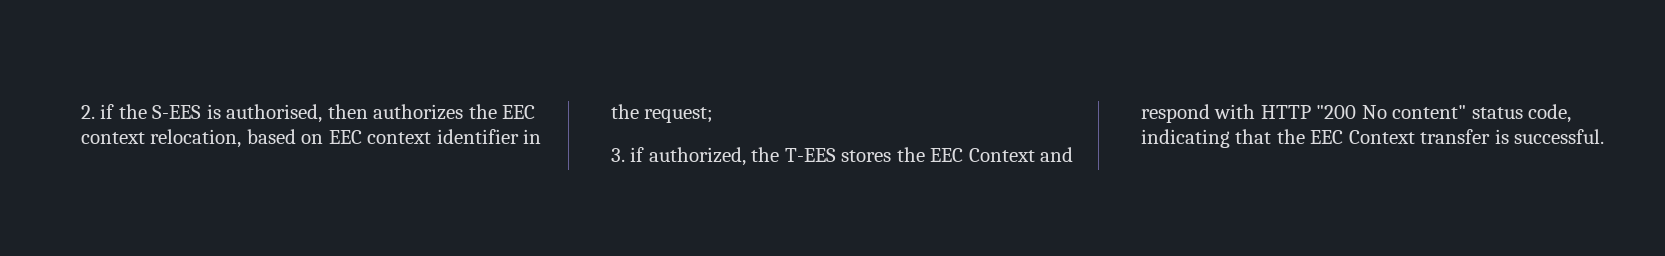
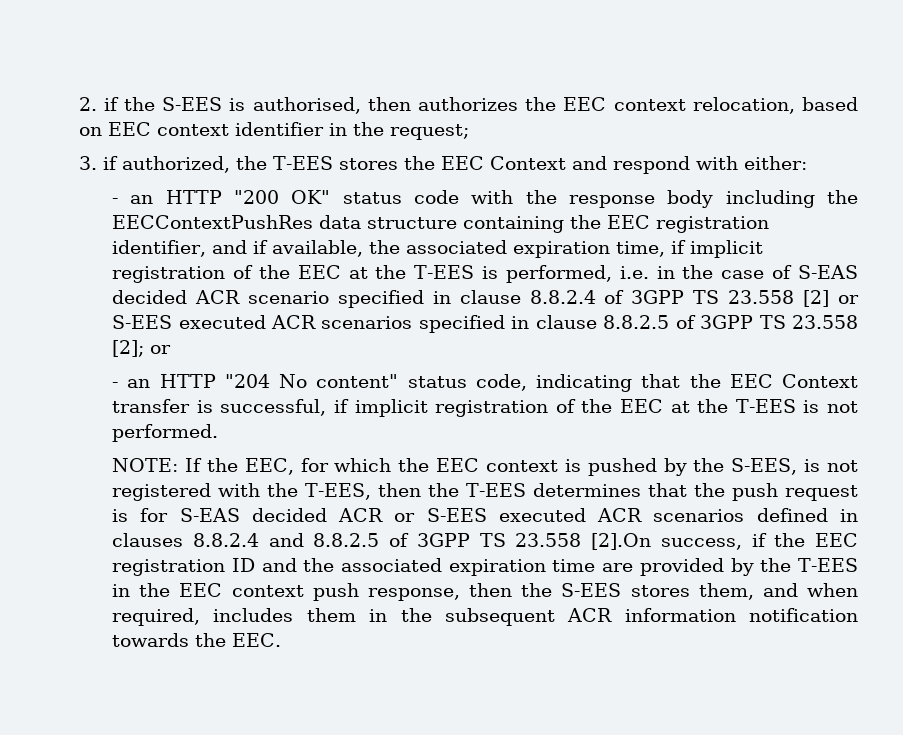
[1260,105,1357,119] HTTP "200 -> [743,156,807,170] [112,190,858,208] [112,215,770,233] [112,240,764,258] [112,265,858,283] [112,290,860,308] [112,315,858,333] [112,340,172,357] [112,374,270,388] either: // - an HTTP "200 OK" status code with the response body including the EECContextPushRes data structure containing the EEC registration identifier, and if available, the associated expiration time, if implicit registration of the EEC at the T-EES is performed, i.e. in the case of S-EAS decided ACR scenario specified in clause 8.8.2.4 of 3GPP TS 23.558 [2] or S-EES executed ACR scenarios specified in clause 8.8.2.5 of 3GPP TS 23.558 [2]; or // - an HTTP "204
[1514,129,1605,144] successful. -> [220,399,859,417] [112,424,219,442] [112,458,859,476] [112,483,859,501] [112,508,858,522] [112,533,858,550] [112,558,859,576] [112,583,858,601] [112,608,858,626] [112,633,282,647] successful, if implicit registration of the EEC at the T-EES is not performed. // NOTE: If the EEC, for which the EEC context is pushed by the S-EES, is not registered with the T-EES, then the T-EES determines that the push request is for S-EAS decided ACR or S-EES executed ACR scenarios defined in clauses 8.8.2.4 and 8.8.2.5 of 3GPP TS 23.558 [2].On success, if the EEC registration ID and the associated expiration time are provided by the T-EES in the EEC context push response, then the S-EES stores them, and when required, includes them in the subsequent ACR information notification towards the EEC.

